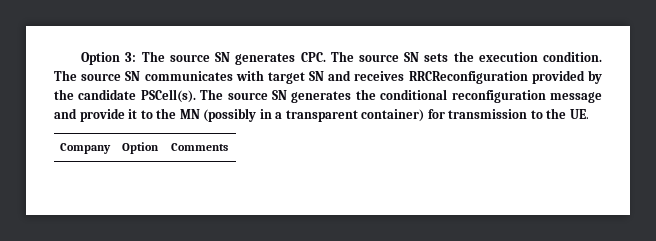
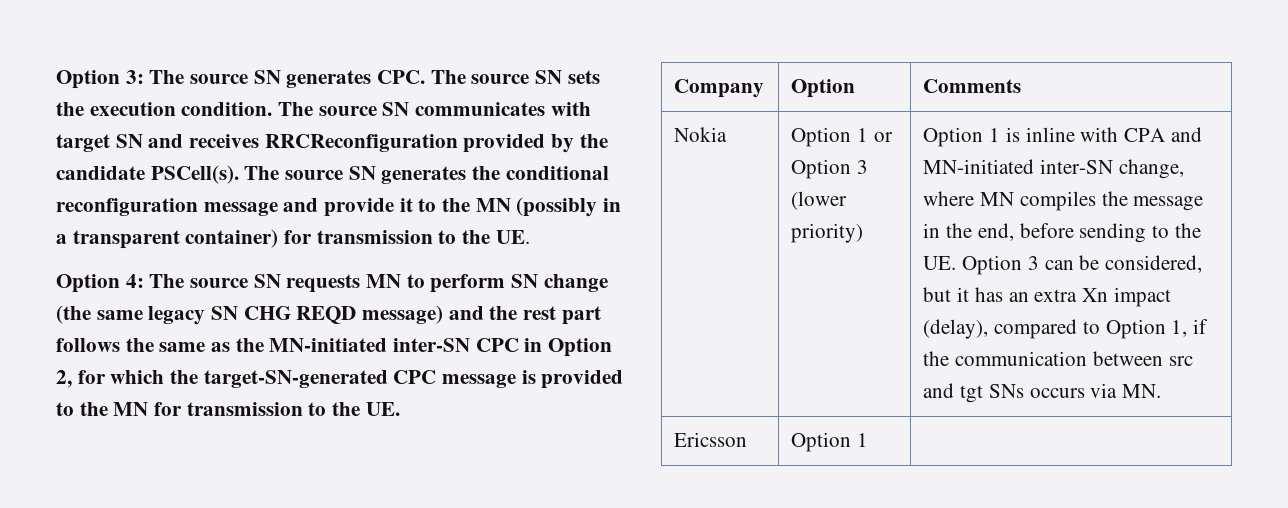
[59,143,111,154] [121,142,159,154] [170,143,228,151] // Company | Option | Comments -> [56,274,608,293] [56,305,601,325] [56,338,613,357] [56,370,624,389] [56,402,400,416] [674,79,765,98] [791,79,856,98] [923,79,1022,93] [674,127,728,142] [791,127,893,147] [791,159,869,179] [791,191,848,210] [791,223,864,243] [923,127,1202,147] [923,159,1184,179] [923,191,1204,211] [923,223,1201,243] [923,255,1202,275] [923,287,1171,307] [923,319,1208,339] [923,351,1193,366] [923,383,1161,403] [674,432,748,447] [791,432,869,452] // Option 4: The source SN requests MN to perform SN change (the same legacy SN CHG REQD message) and the rest part follows the same as the MN-initiated inter-SN CPC in Option 2, for which the target-SN-generated CPC message is provided to the MN for transmission to the UE. // Company | Option | Comments // Nokia | Option 1 or Option 3 (lower priority) | Option 1 is inline with CPA and MN-initiated inter-SN change, where MN compiles the message in the end, before sending to the UE. Option 3 can be considered, but it has an extra Xn impact (delay), compared to Option 1, if the communication between src and tgt SNs occurs via MN. // Ericsson | Option 1 |

